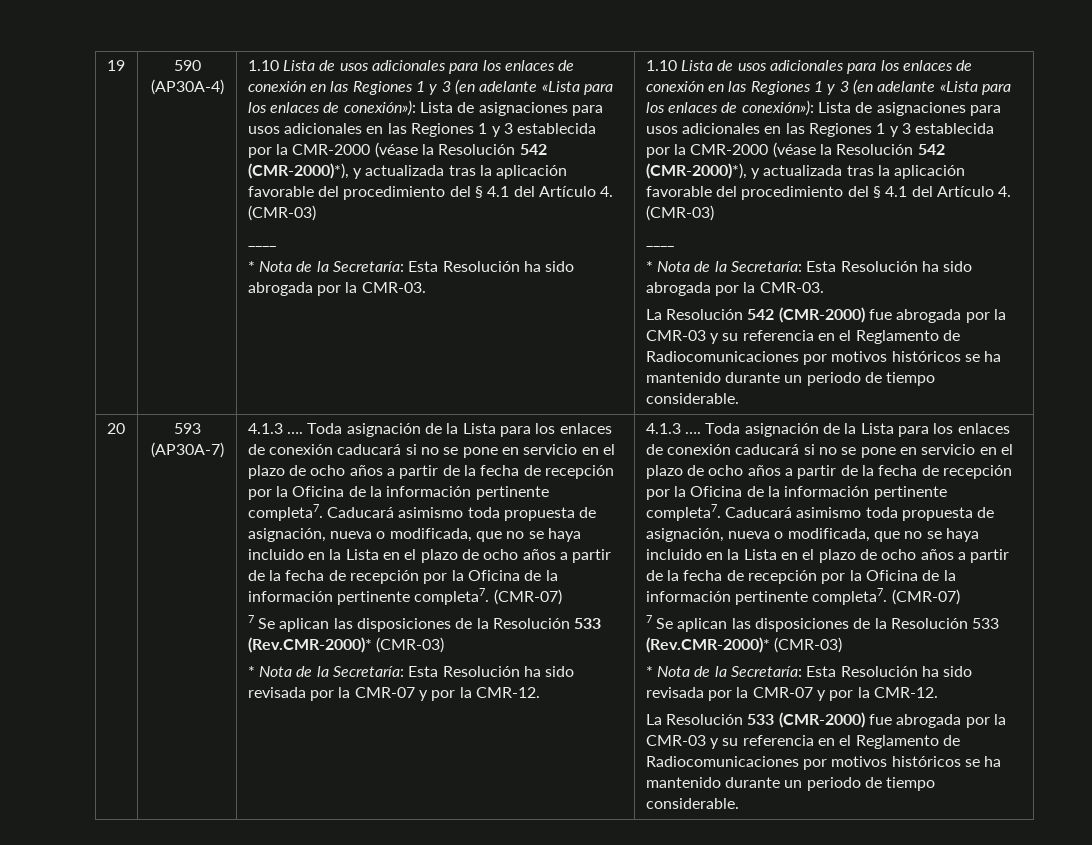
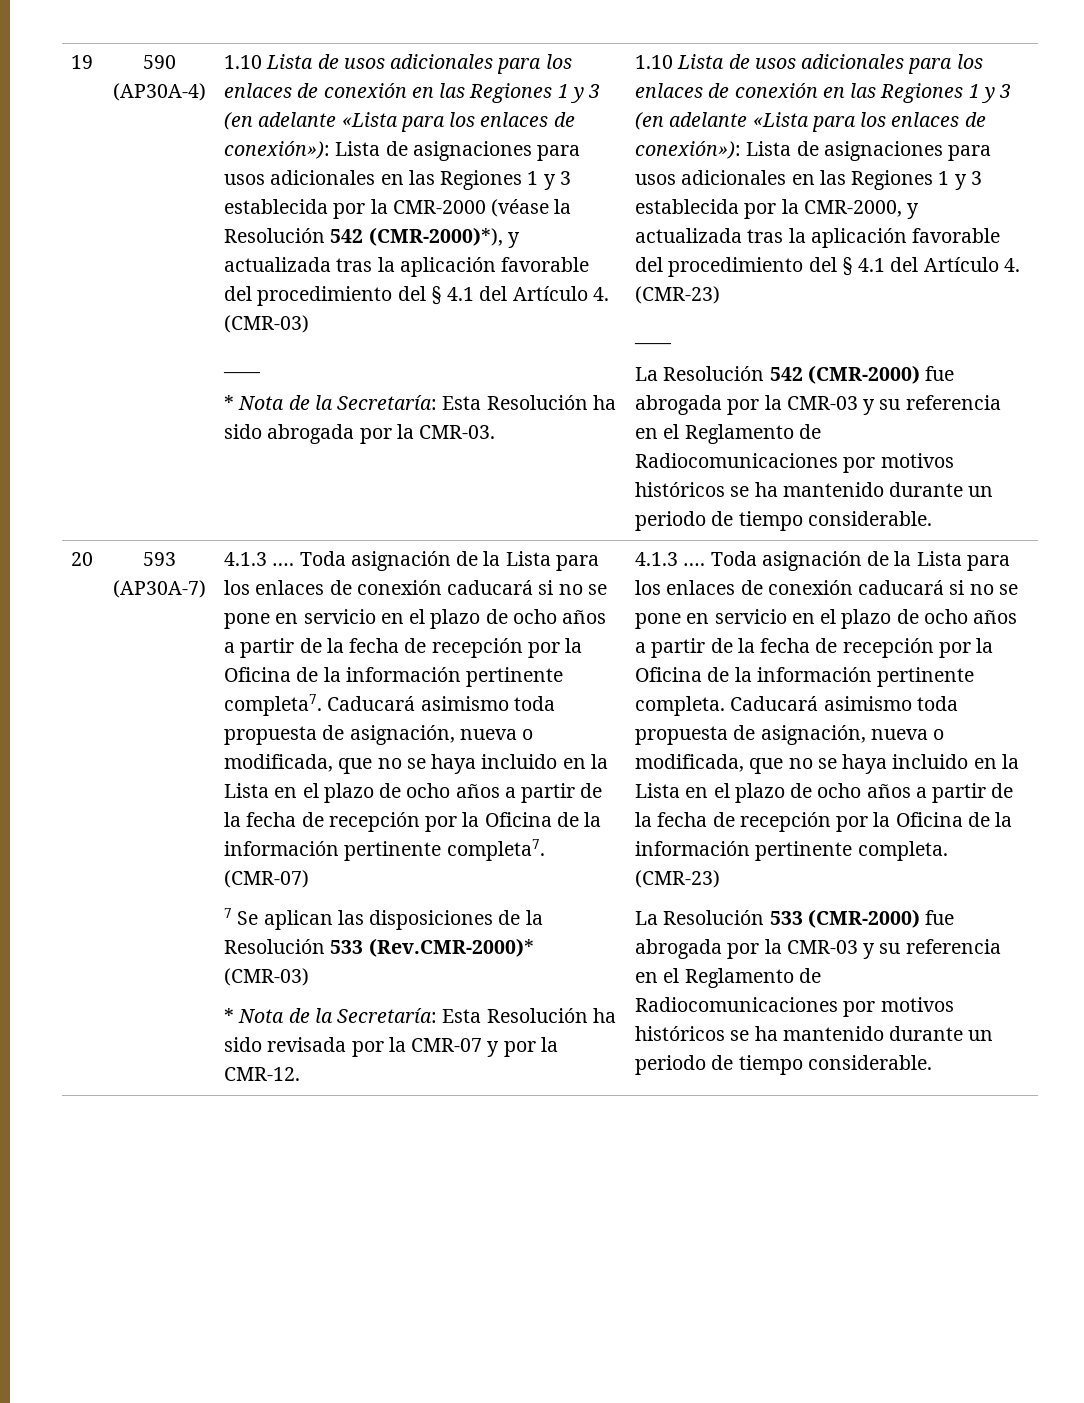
[690,142,945,158] [645,163,747,179] CMR-2000 (véase la Resolución 542 (CMR-2000)*), -> [803,200,902,217] CMR-2000,
[645,205,714,221] [645,245,674,247] [645,261,973,272] [645,282,824,296] (CMR-03) // ____ // * Nota de la Secretaría: Esta Resolución ha sido abrogada por la CMR-03. -> [635,286,721,304] [634,341,673,345] (CMR-23) // ____
[645,504,721,521] completa7. -> [635,696,726,716] completa.
[812,588,960,605] [645,615,1000,632] [645,637,843,653] [645,666,973,677] [645,687,939,701] completa7. (CMR-07) // 7 Se aplican las disposiciones de la Resolución 533 (Rev.CMR-2000)* (CMR-03) // * Nota de la Secretaría: Esta Resolución ha sido revisada por la CMR-07 y por la CMR-12. -> [857,841,948,861] [635,870,721,888] completa. (CMR-23)

